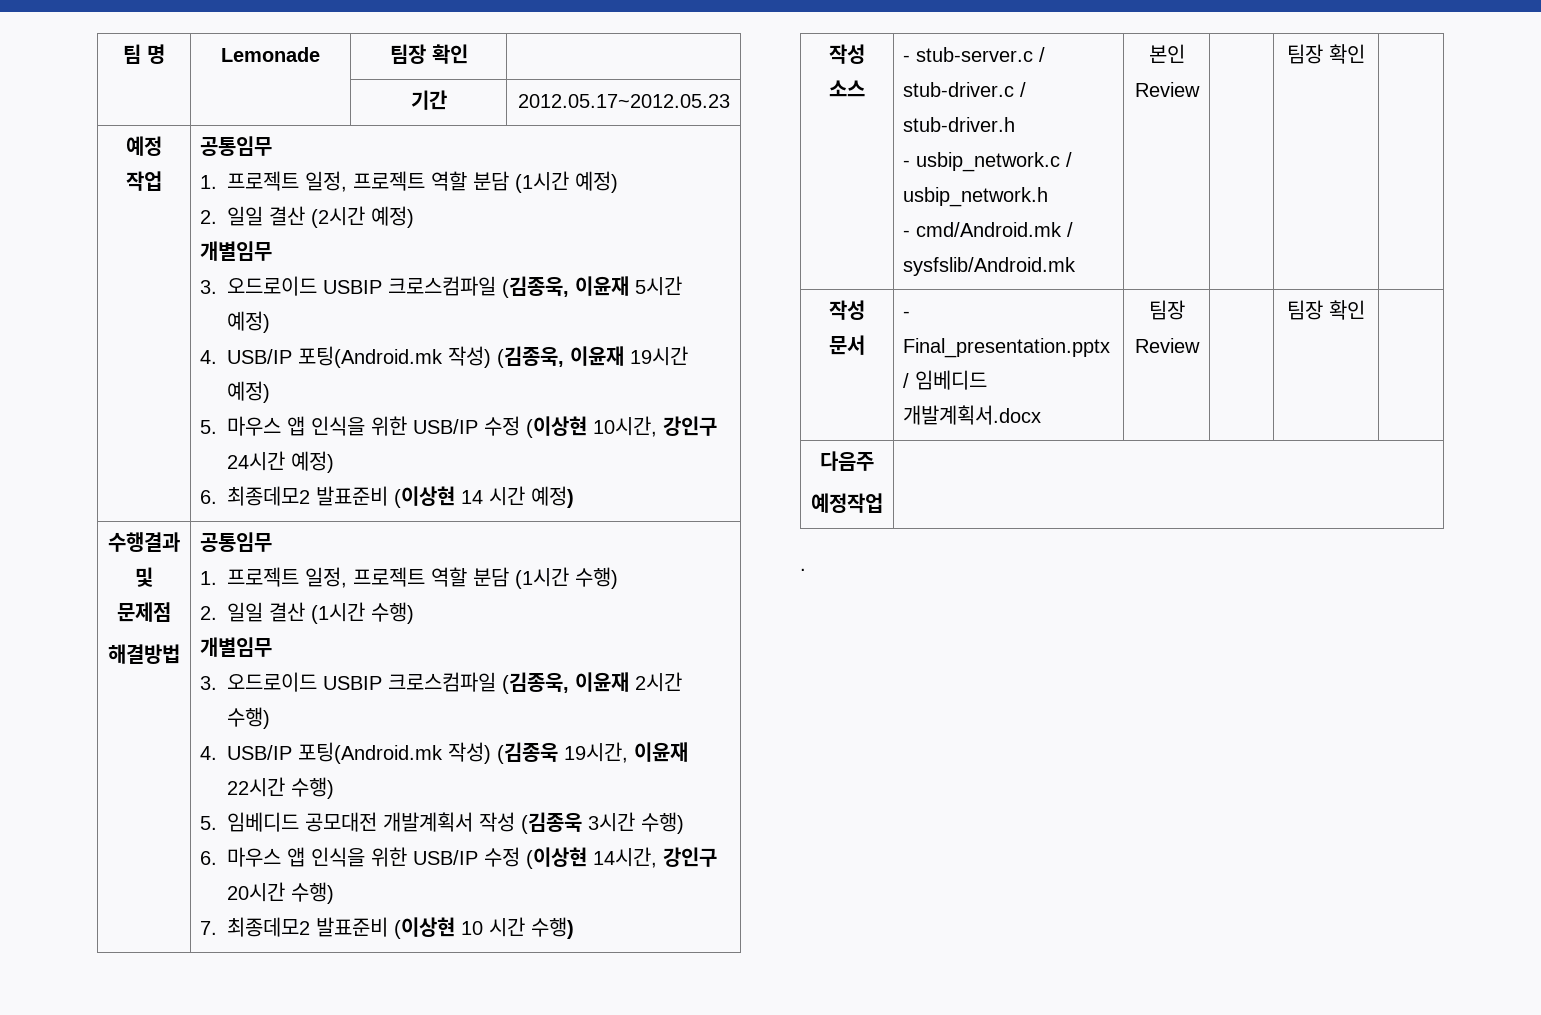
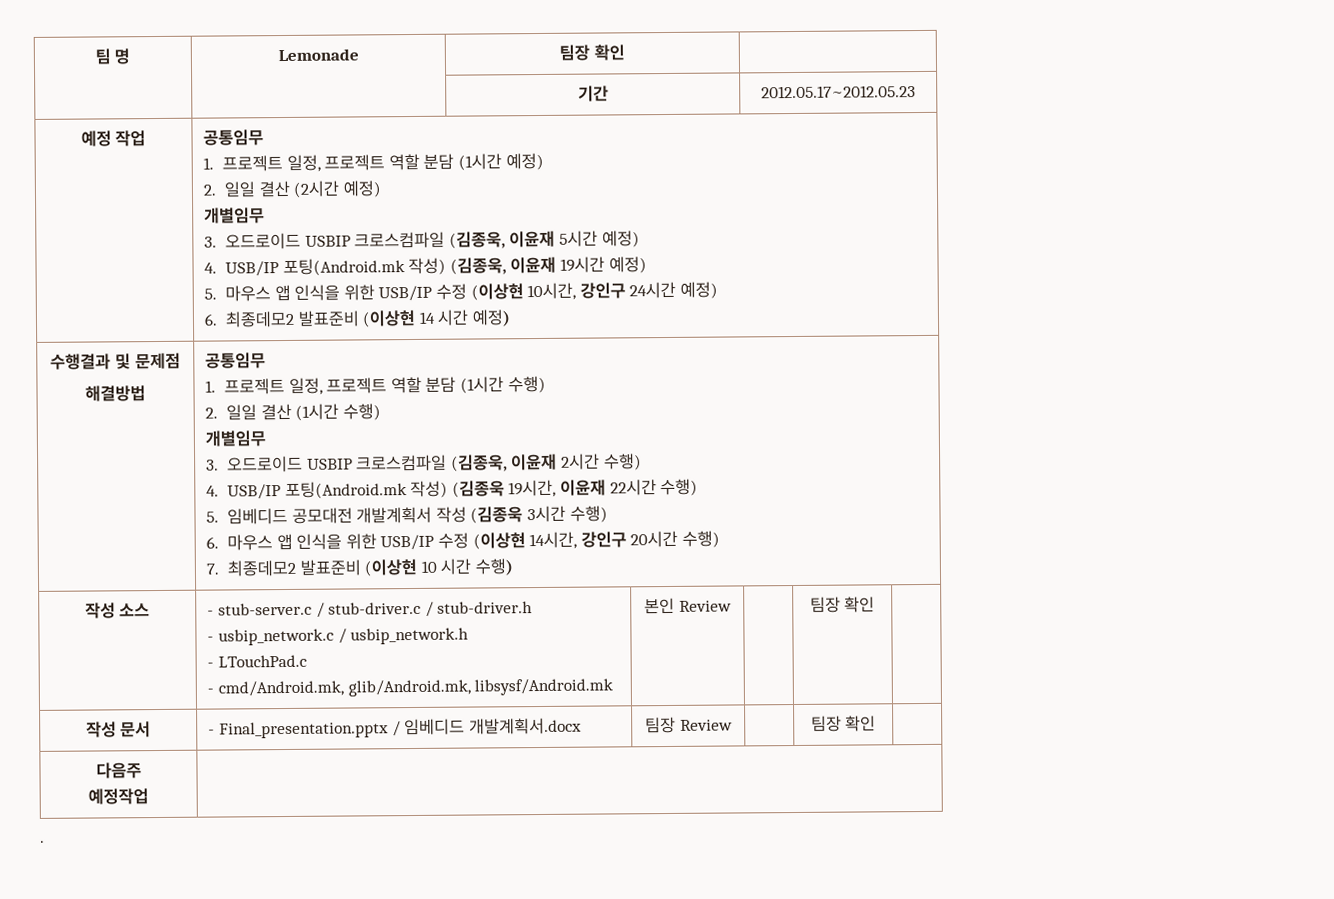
[916,222,1074,237] [903,257,1077,276] cmd/Android.mk / sysfslib/Android.mk -> [218,654,308,668] [207,678,614,697] LTouchPad.c // - cmd/Android.mk, glib/Android.mk, libsysf/Android.mk

